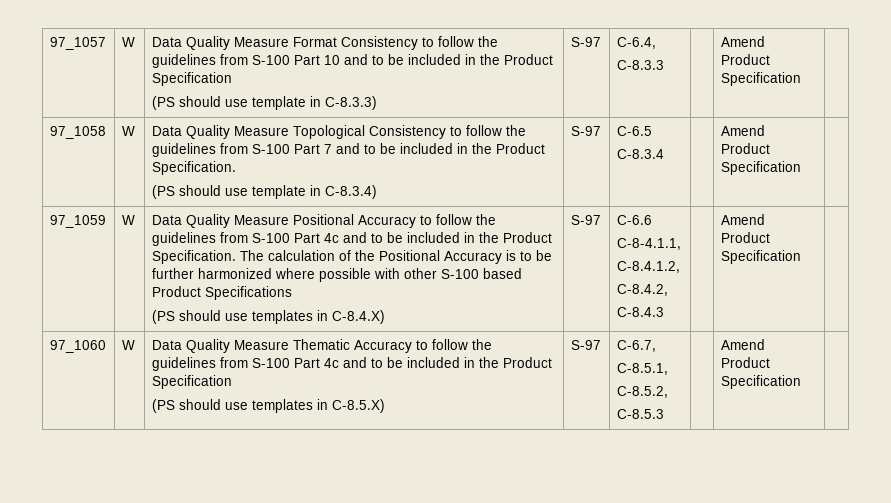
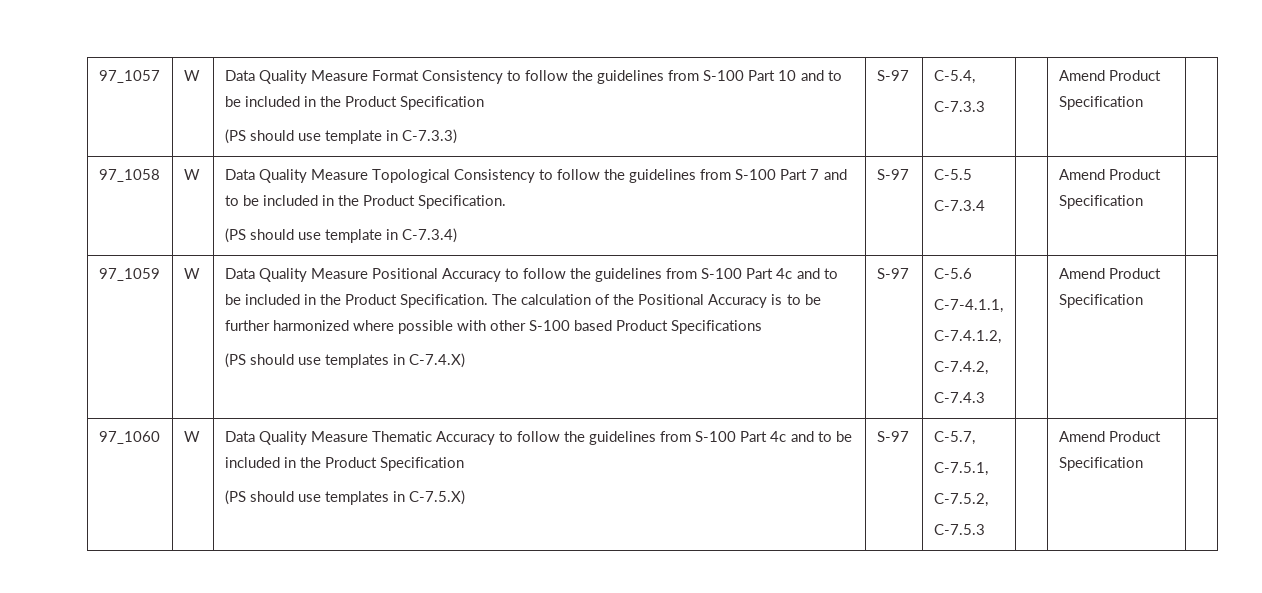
[324,96,377,110] [570,37,601,47] [616,37,656,49] [616,60,664,70] C-8.3.3) | S-97 | C-6.4, // C-8.3.3 -> [402,129,458,144] [876,70,909,81] [933,70,975,84] [933,101,985,112] C-7.3.3) | S-97 | C-5.4, // C-7.3.3
[324,185,377,199] [570,126,601,136] [616,126,652,136] [616,149,664,159] C-8.3.4) | S-97 | C-6.5 // C-8.3.4 -> [402,228,458,243] [876,169,909,180] [933,169,972,180] [933,200,985,211] C-7.3.4) | S-97 | C-5.5 // C-7.3.4
[331,310,385,324] [570,215,601,225] [616,215,652,225] [616,238,681,250] [616,261,680,273] [616,284,668,296] [616,307,664,317] C-8.4.X) | S-97 | C-6.6 // C-8-4.1.1, // C-8.4.1.2, // C-8.4.2, // C-8.4.3 -> [409,353,466,368] [876,268,909,279] [933,268,972,279] [933,299,1003,313] [933,330,1001,344] [933,361,988,375] [933,392,985,403] C-7.4.X) | S-97 | C-5.6 // C-7-4.1.1, // C-7.4.1.2, // C-7.4.2, // C-7.4.3
[331,399,385,413] [570,340,601,350] [616,340,656,352] [616,363,668,375] [616,386,668,398] [616,409,664,419] C-8.5.X) | S-97 | C-6.7, // C-8.5.1, // C-8.5.2, // C-8.5.3 -> [409,490,466,505] [876,431,909,442] [933,431,975,445] [933,462,988,476] [933,493,988,507] [933,524,985,535] C-7.5.X) | S-97 | C-5.7, // C-7.5.1, // C-7.5.2, // C-7.5.3

